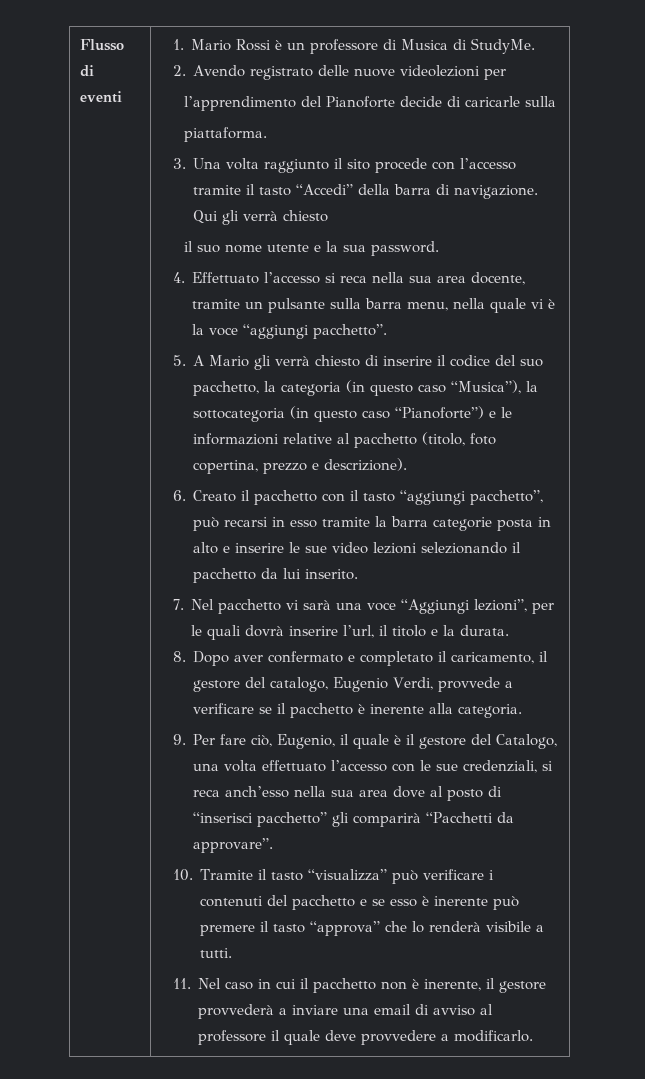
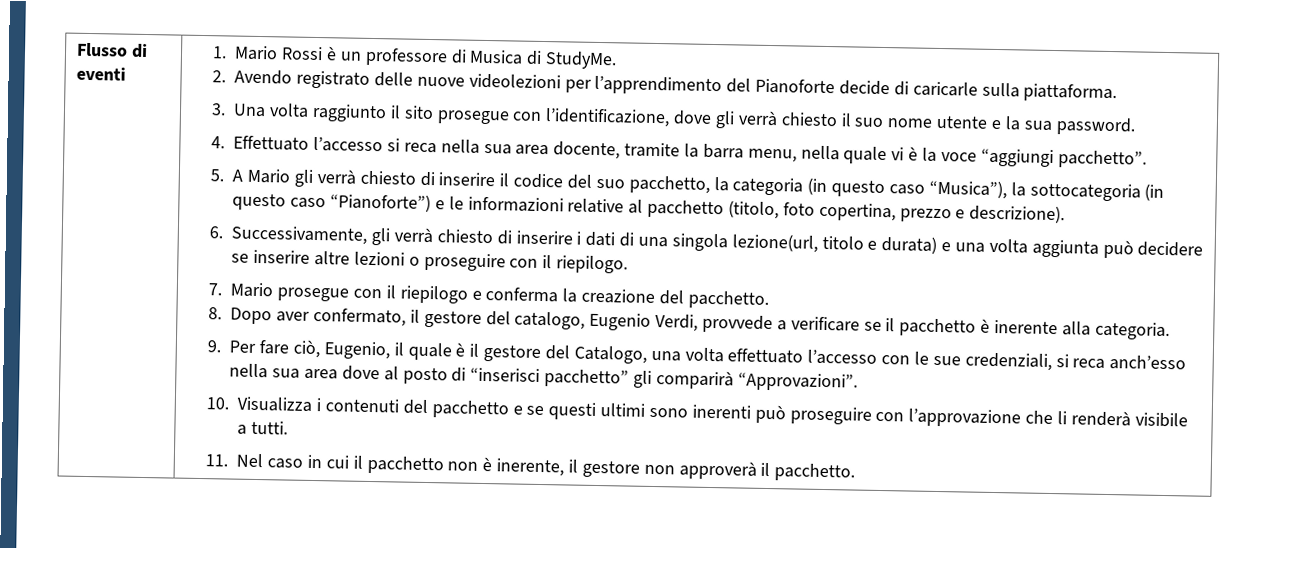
(507, 74) // -> (592, 86) none
(557, 101) // -> (1020, 90) none
[375,158,517,173] [193,184,539,199] [193,210,329,225] procede con l’accesso tramite il tasto “Accedi” della barra di navigazione. Qui gli verrà chiesto // -> [436,108,838,129] prosegue con l’identificazione, dove gli verrà chiesto
[245,298,362,313] un pulsante sulla -> [684,143,700,158] la
[193,490,544,505] [193,516,552,531] [193,542,522,554] [193,568,359,583] [172,599,555,614] [191,625,510,640] [172,651,535,666] Creato il pacchetto con il tasto “aggiungi pacchetto”, può recarsi in esso tramite la barra categorie posta in alto e inserire le sue video lezioni selezionando il pacchetto da lui inserito. // 7. Nel pacchetto vi sarà una voce “Aggiungi lezioni”, per le quali dovrà inserire l’url, il titolo e la durata. // 8. Dopo aver confermato e completato il caricamento, -> [231,225,1204,259] [231,249,629,274] [208,282,769,310] [208,307,406,327] Successivamente, gli verrà chiesto di inserire i dati di una singola lezione(url, titolo e durata) e una volta aggiunta può decidere se inserire altre lezioni o proseguire con il riepilogo. // 7. Mario prosegue con il riepilogo e conferma la creazione del pacchetto. // 8. Dopo aver confermato,
[426,812,515,823] [193,838,274,853] [172,869,485,884] “Pacchetti da approvare”. // 10. Tramite il tasto “visualizza” può verificare -> [737,372,858,392] [206,396,313,412] “Approvazioni”. // 10. Visualizza
[390,896,520,910] [200,921,425,936] esso è inerente può premere il tasto “approva” che lo -> [548,402,1068,428] questi ultimi sono inerenti può proseguire con l’approvazione che li
[198,1004,494,1019] [198,1030,534,1045] provvederà a inviare una email di avviso al professore il quale deve provvedere a modificarlo. -> [643,460,856,482] non approverà il pacchetto.

